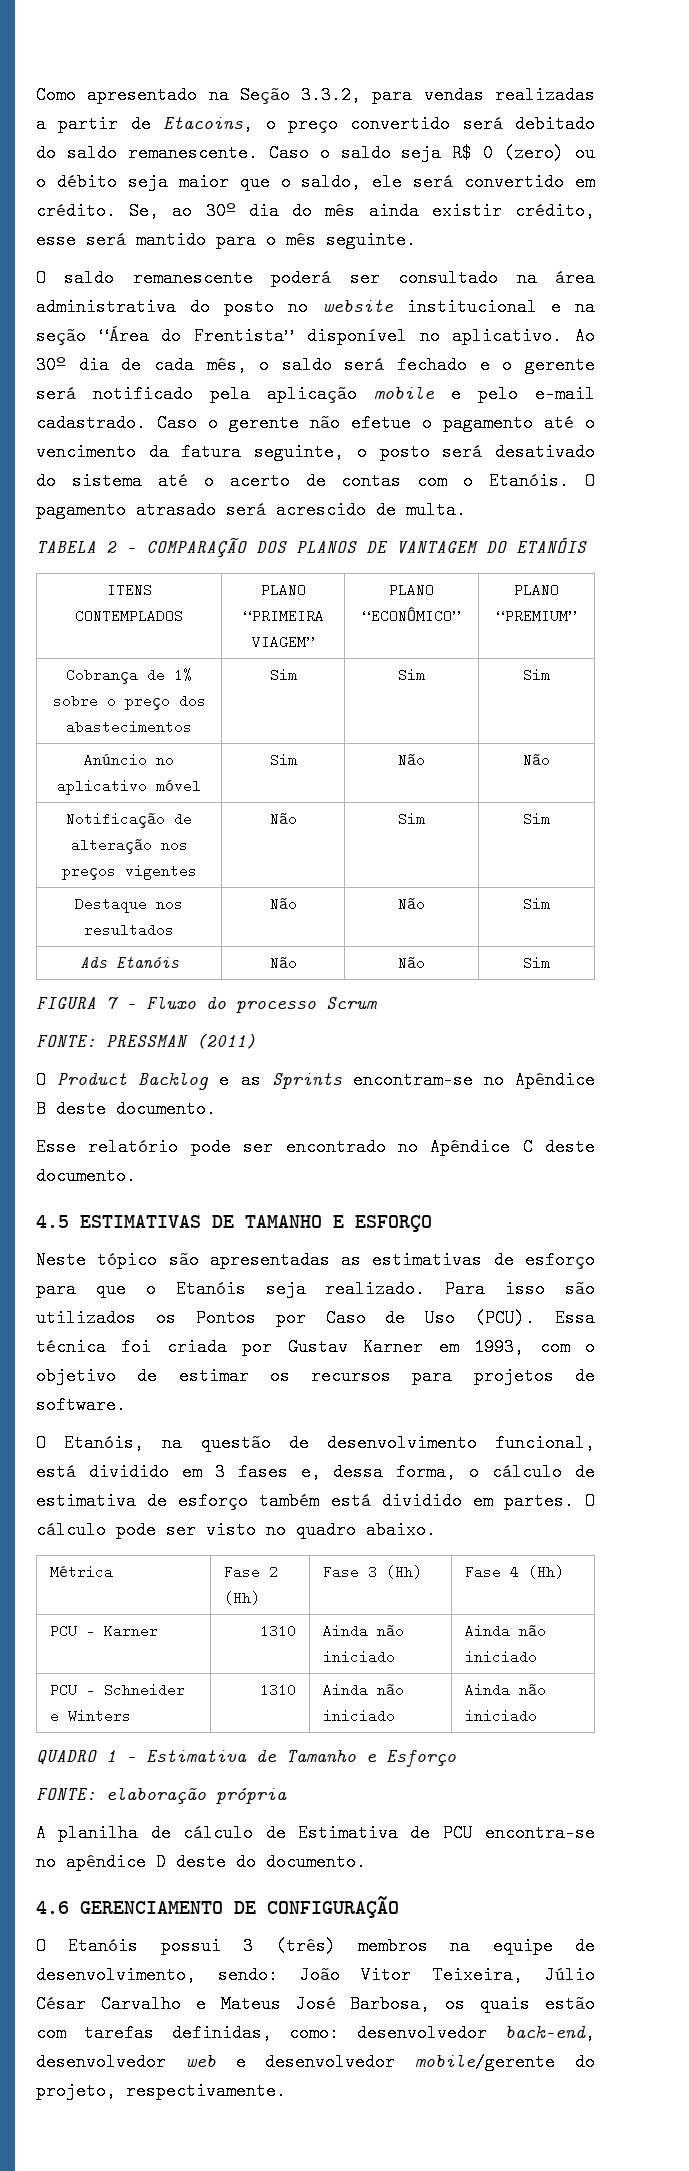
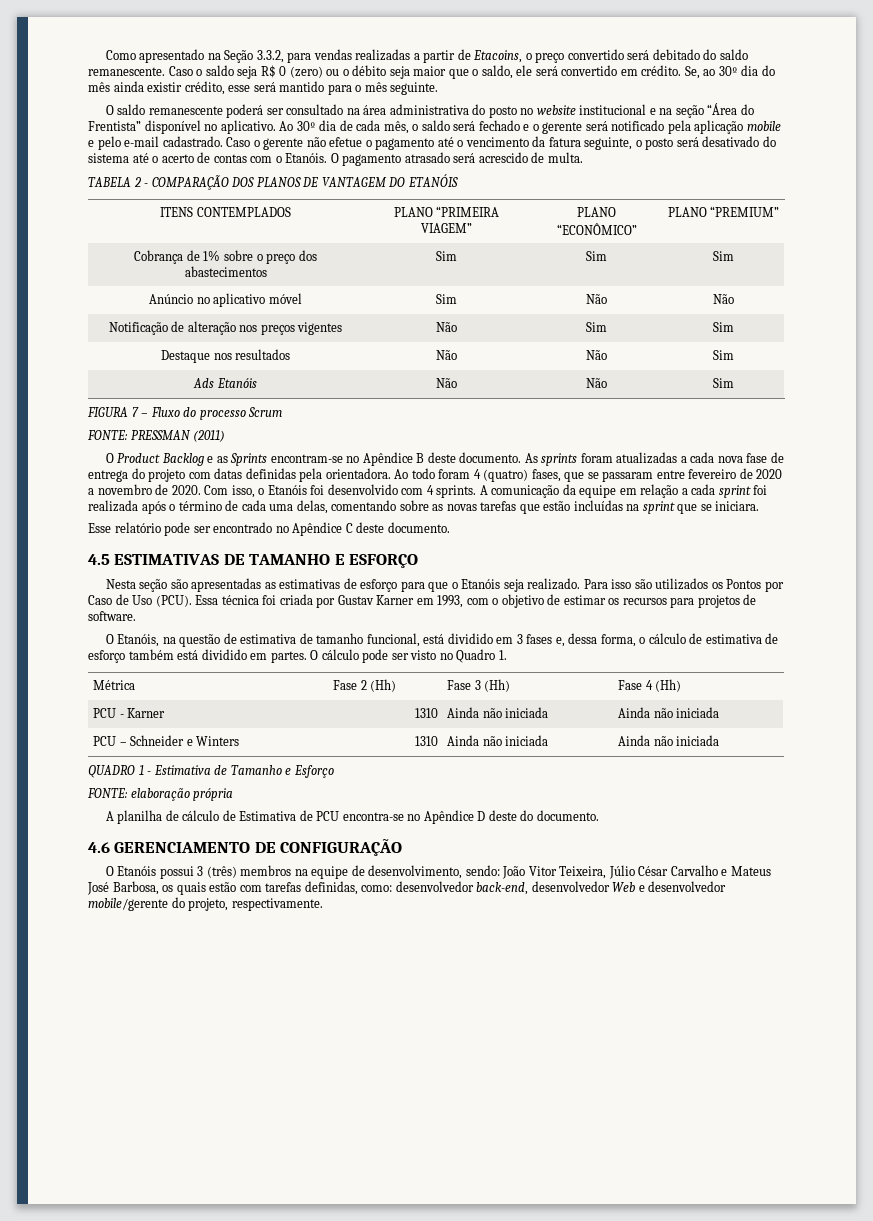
(216, 1109) none -> [524,452,784,466] [88,468,783,482] [88,484,768,498] [88,500,760,514] As sprints foram atualizadas a cada nova fase de entrega do projeto com datas definidas pela orientadora. Ao todo foram 4 (quatro) fases, que se passaram entre fevereiro de 2020 a novembro de 2020. Com isso, o Etanóis foi desenvolvido com 4 sprints. A comunicação da equipe em relação a cada sprint foi realizada após o término de cada uma delas, comentando sobre as novas tarefas que estão incluídas na sprint que se iniciara.
[36,1251,158,1269] Neste tópico -> [105,579,168,592] Nesta seção
[326,1434,477,1452] desenvolvimento -> [240,633,364,644] estimativa de tamanho
[296,1521,436,1539] quadro abaixo. -> [456,649,507,663] Quadro 1.
[323,1650,396,1664] [465,1624,547,1638] [465,1650,538,1664] iniciado | Ainda não iniciado -> [505,707,549,718] [618,707,720,718] iniciada | Ainda não iniciada
[323,1709,396,1723] [465,1683,547,1697] [465,1709,538,1723] iniciado | Ainda não iniciado -> [505,735,549,746] [618,735,720,746] iniciada | Ainda não iniciada
[66,1853,146,1871] apêndice -> [423,810,474,824] Apêndice
[185,2054,216,2067] web -> [612,882,636,892] Web

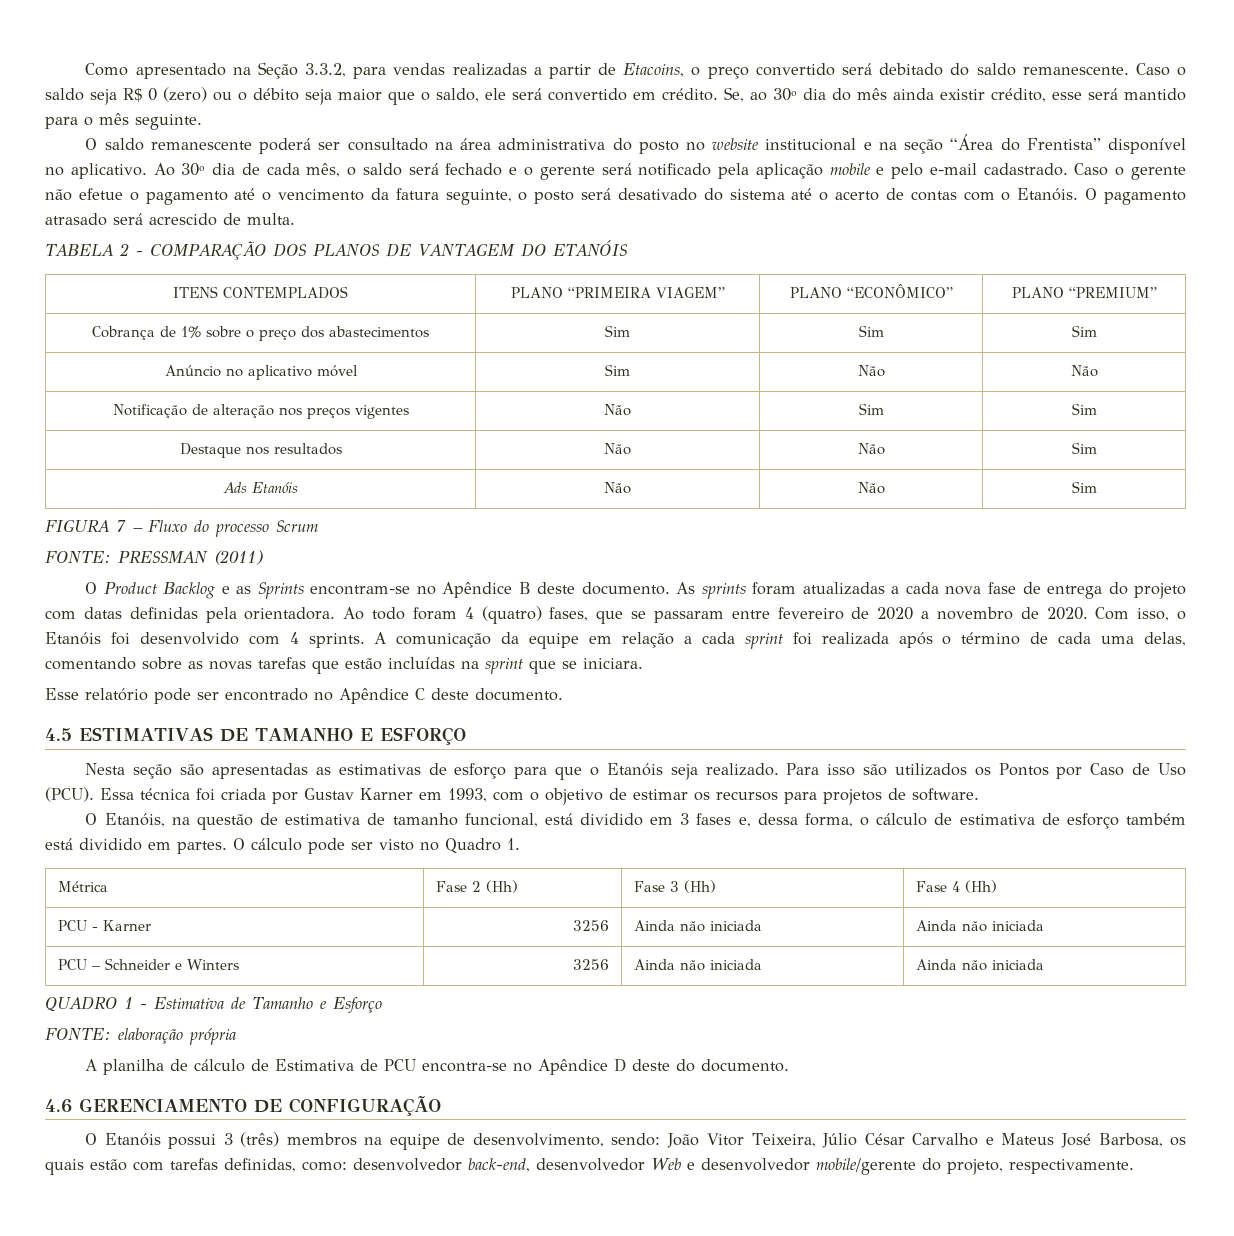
[414,708,438,718] 1310 -> [573,920,610,931] 3256
[414,736,438,746] 1310 -> [573,959,610,970] 3256

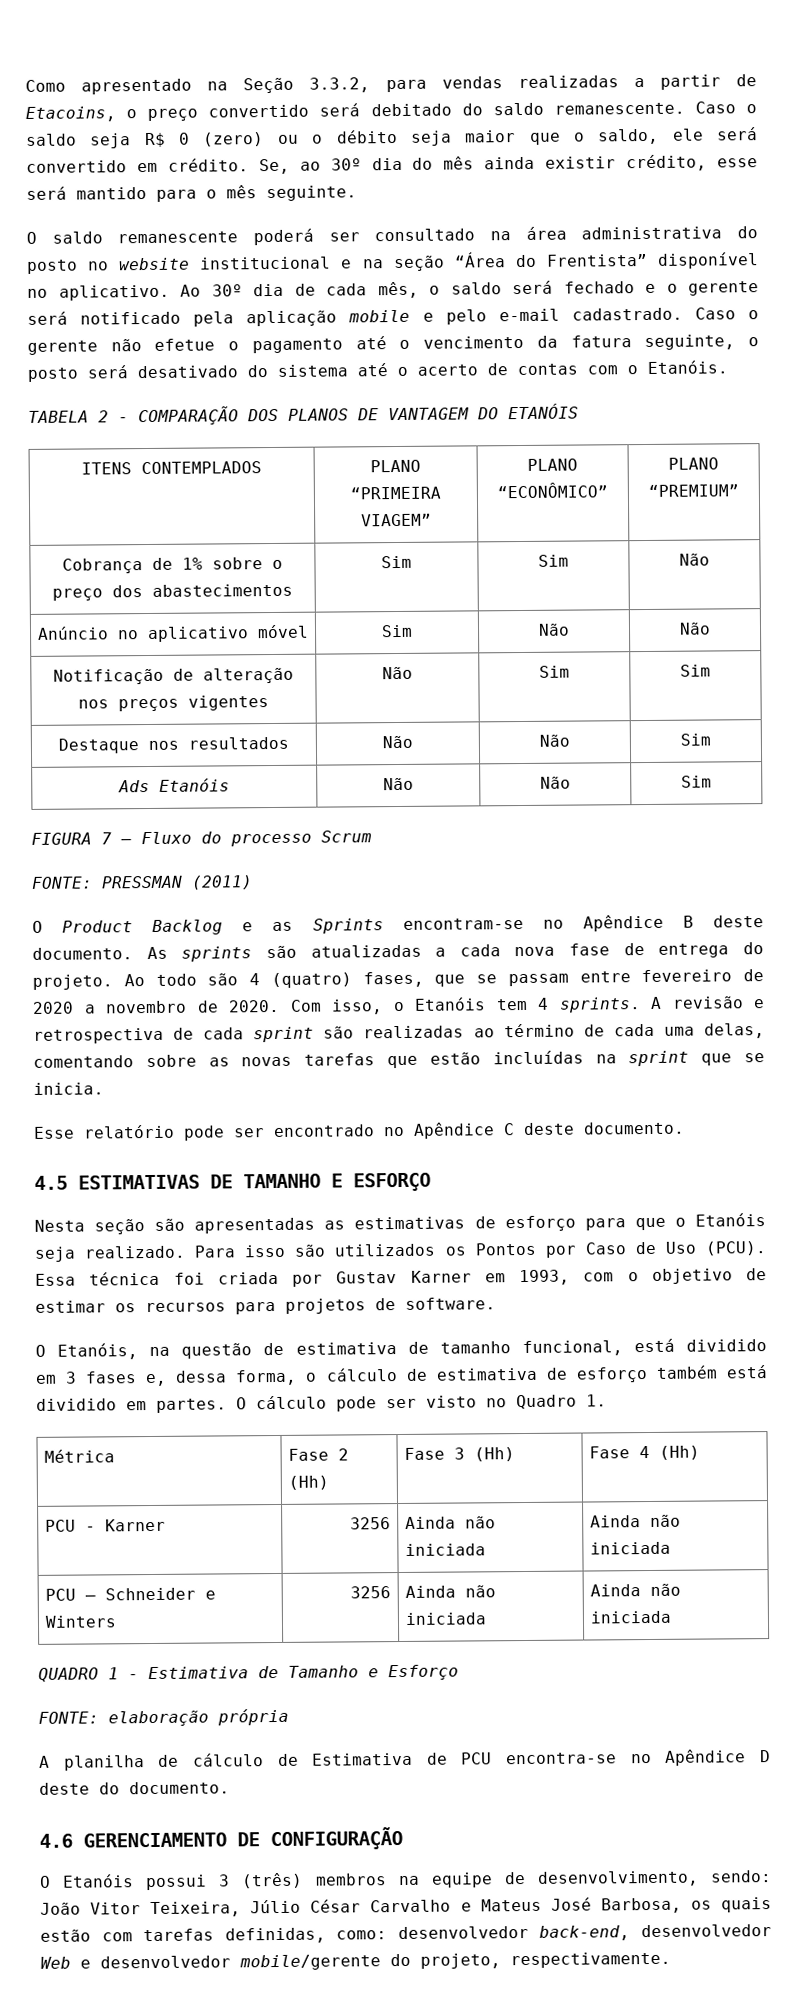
[1085,188,1186,205] [45,213,295,226] O pagamento atrasado será acrescido de multa. -> (728, 367) none
[1071,325,1097,337] Sim -> [679,553,710,566] Não
[752,582,797,595] foram -> [265,945,297,959] são
[1133,583,1186,599] [45,607,336,623] projeto com datas definidas pela orientadora. -> [32,974,113,990] projeto.
[412,607,457,620] foram -> [207,973,239,986] são
[653,611,724,623] passaram -> [507,973,569,987] passam
[110,632,952,649] foi desenvolvido com 4 sprints. A comunicação da equipe em relação a cada sprint foi realizada após o -> [495,996,765,1013] [33,1025,495,1044] tem 4 sprints. A revisão e retrospectiva de cada sprint são realizadas ao
[583,658,643,669] iniciara. -> [33,1082,104,1095] inicia.

